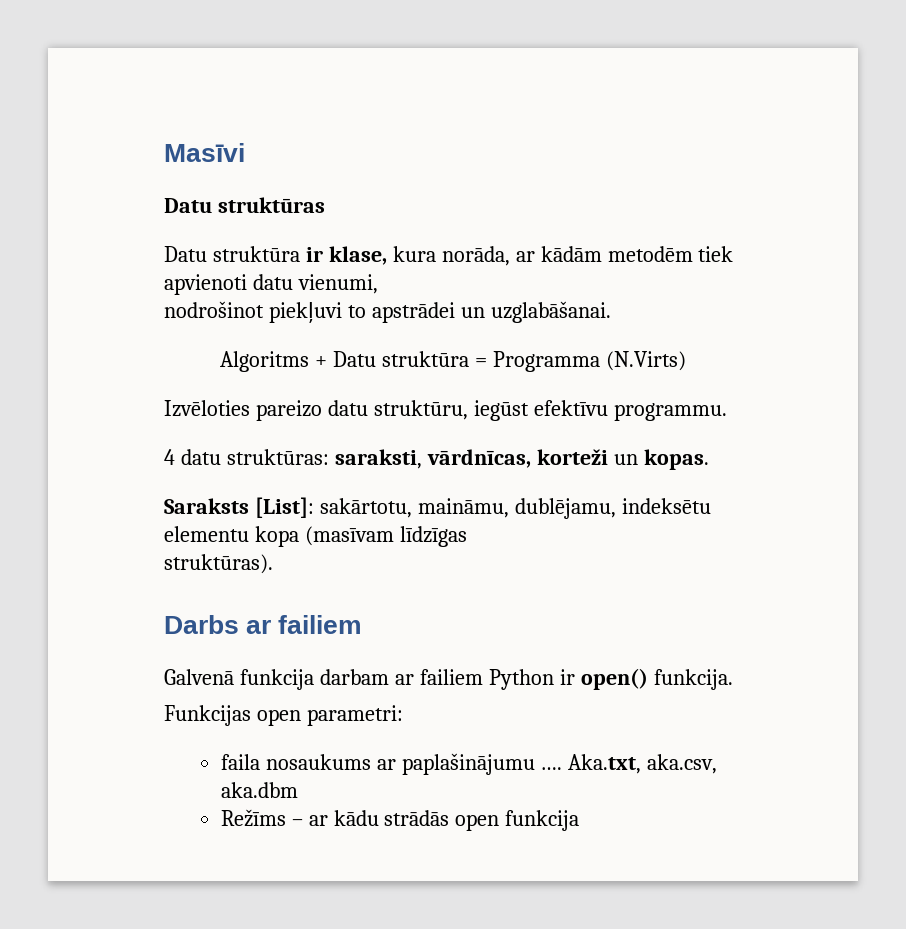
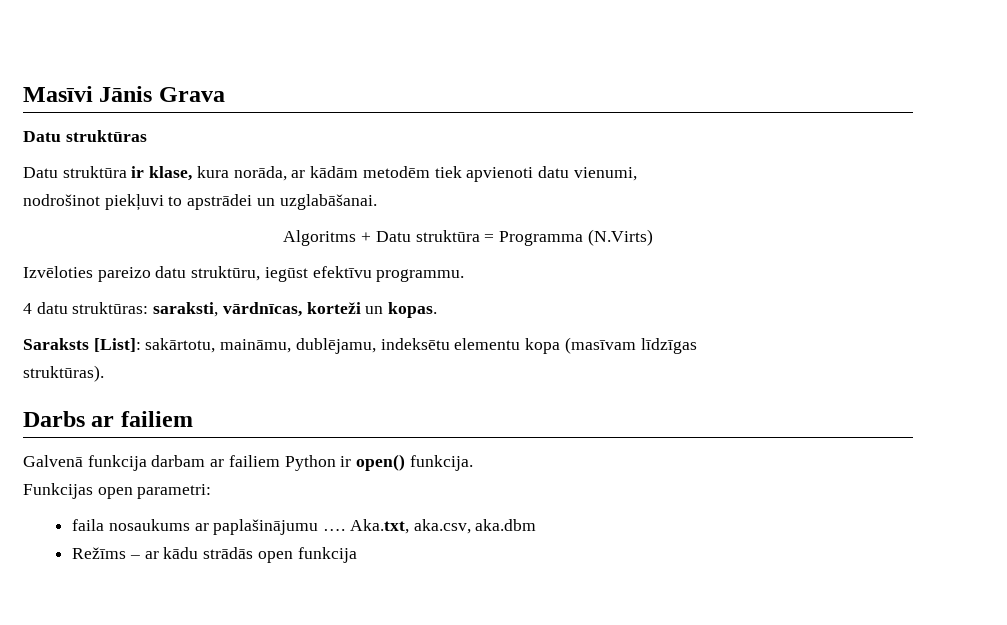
(245, 152) none -> [99,86,225,102] Jānis Grava

